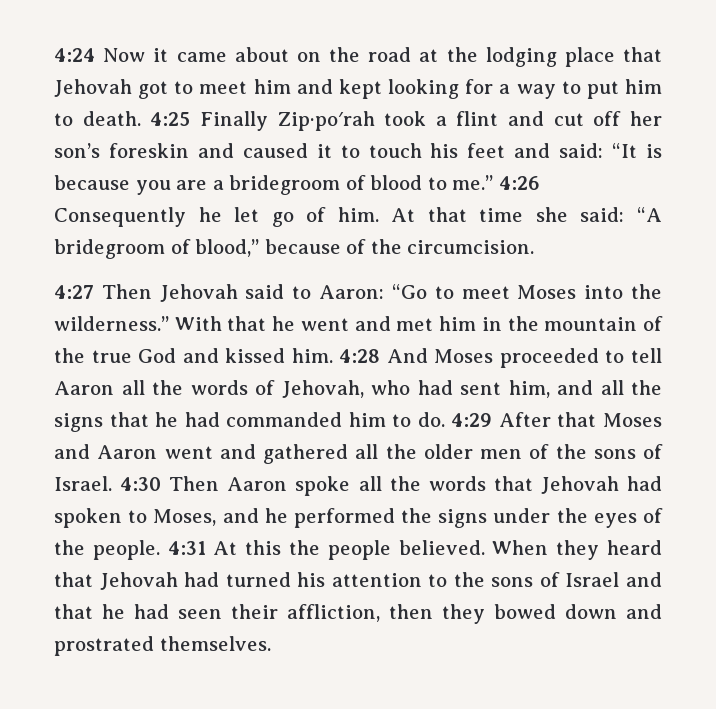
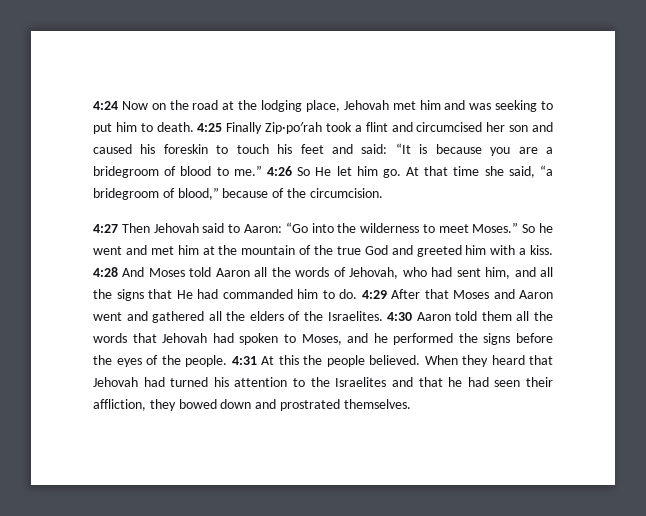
[153,47,289,62] it came about -> (148, 105) none
[564,47,663,67] [54,79,556,99] place that Jehovah got to meet him and kept looking for a way -> [305,100,538,112] place, Jehovah met him and was seeking
[553,111,662,126] [54,143,332,158] cut off her son’s foreskin and caused it -> [416,122,553,132] [93,144,208,154] circumcised her son and caused his foreskin
[54,207,379,227] Consequently he let go of him. -> [297,166,401,178] So He let him go.
[580,207,663,222] said: “A -> [508,165,553,178] said, “a
[434,284,662,299] [54,316,267,331] to meet Moses into the wilderness.” With that -> [311,222,536,233] into the wilderness to meet Moses.” So
[481,317,502,331] in -> [202,246,215,255] at
[225,348,662,368] kissed him. 4:28 And Moses proceeded to tell -> [416,245,553,257] [93,267,212,277] greeted him with a kiss. 4:28 And Moses told
[155,412,179,427] he -> [176,290,193,299] He
[423,444,663,459] [54,476,351,496] older men of the sons of Israel. 4:30 Then Aaron spoke -> [249,311,512,321] elders of the Israelites. 4:30 Aaron told them
[493,508,551,523] under -> [516,333,553,343] before
[491,572,620,587] sons of Israel -> [335,377,387,387] Israelites
[389,604,433,619] then -> (146, 405) none

